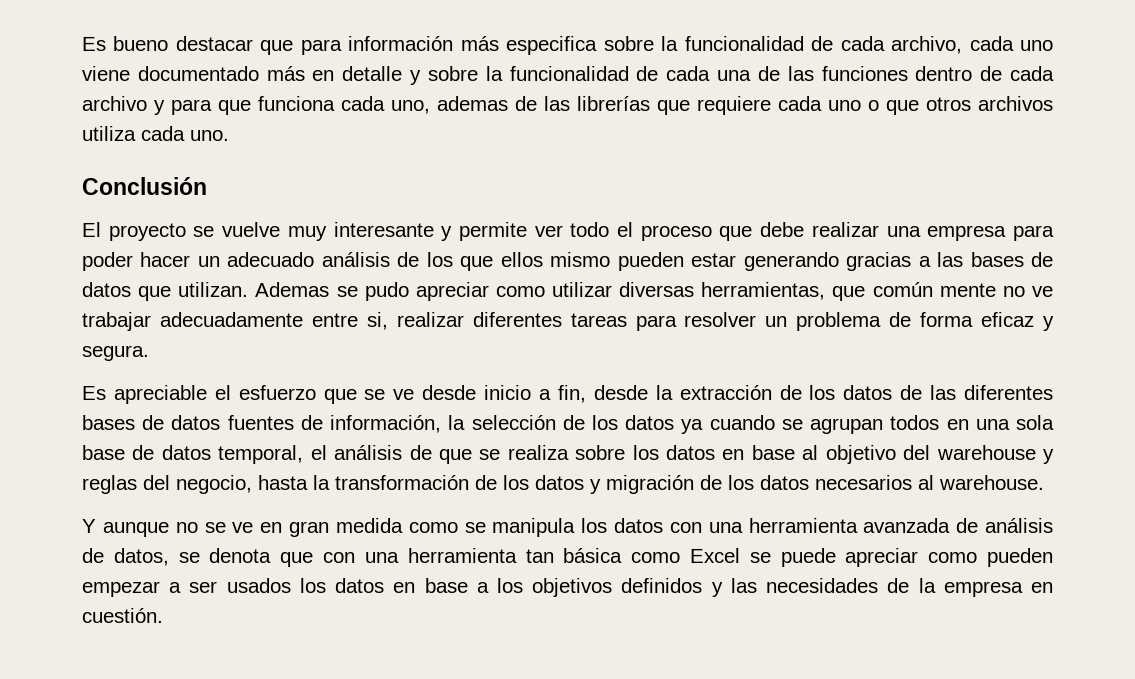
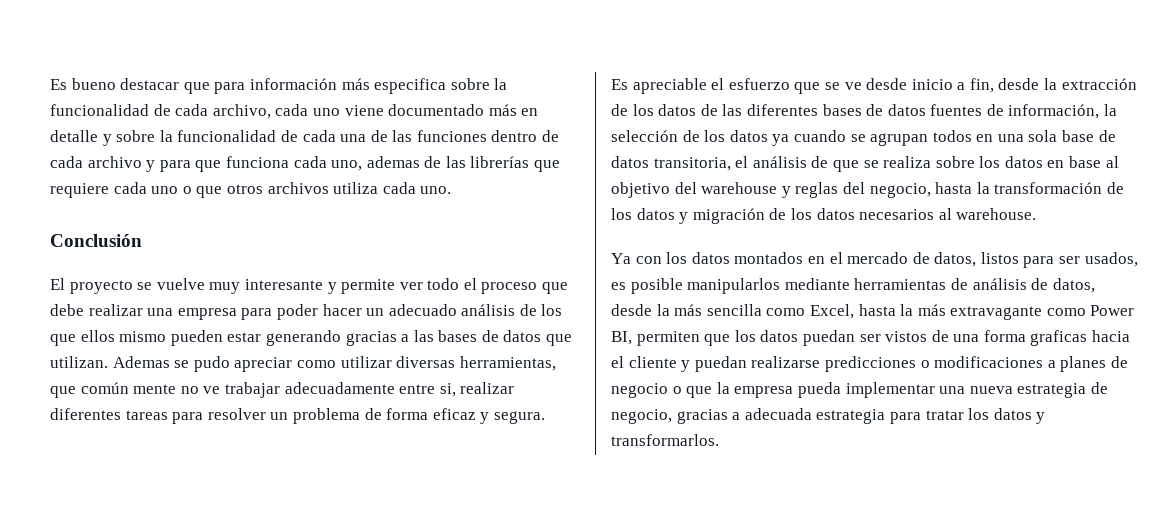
[218,445,304,464] temporal, -> [653,157,731,171] transitoria,
[82,518,1054,537] [82,548,1053,567] [82,578,1053,597] [82,608,163,623] Y aunque no se ve en gran medida como se manipula los datos con una herramienta avanzada de análisis de datos, se denota que con una herramienta tan básica como Excel se puede apreciar como pueden empezar a ser usados los datos en base a los objetivos definidos y las necesidades de la empresa en cuestión. -> [611,252,1138,268] [611,278,1095,294] [611,304,1135,320] [611,330,1131,346] [611,356,1128,372] [611,382,1108,398] [611,408,1046,424] [611,434,719,446] Ya con los datos montados en el mercado de datos, listos para ser usados, es posible manipularlos mediante herramientas de análisis de datos, desde la más sencilla como Excel, hasta la más extravagante como Power BI, permiten que los datos puedan ser vistos de una forma graficas hacia el cliente y puedan realizarse predicciones o modificaciones a planes de negocio o que la empresa pueda implementar una nueva estrategia de negocio, gracias a adecuada estrategia para tratar los datos y transformarlos.

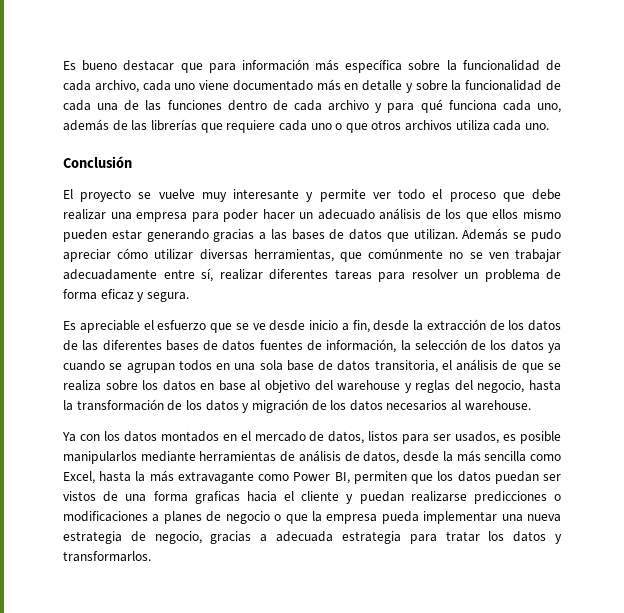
[374,78,447,94] especifica -> [345,59,403,73] específica
[195,160,222,172] que -> [420,99,443,113] qué
[366,156,420,168] ademas -> [63,119,109,131] además
[112,356,170,368] Ademas -> [462,228,509,240] Además
[296,360,336,368] como -> [117,248,149,259] cómo
[80,382,221,394] común mente no ve -> [368,248,509,259] comúnmente no se ven
[439,383,456,397] si, -> [201,268,213,282] sí,

